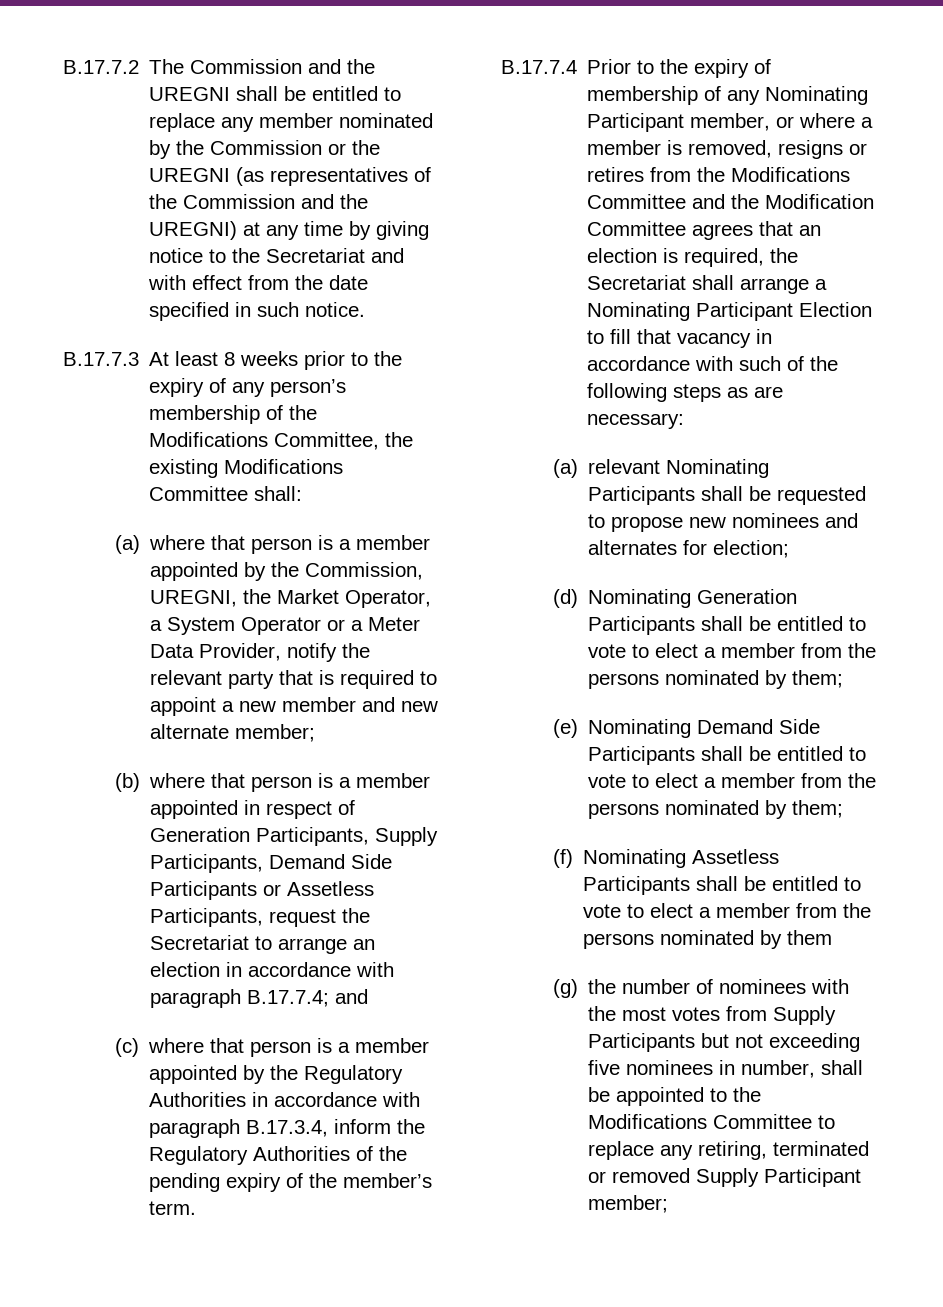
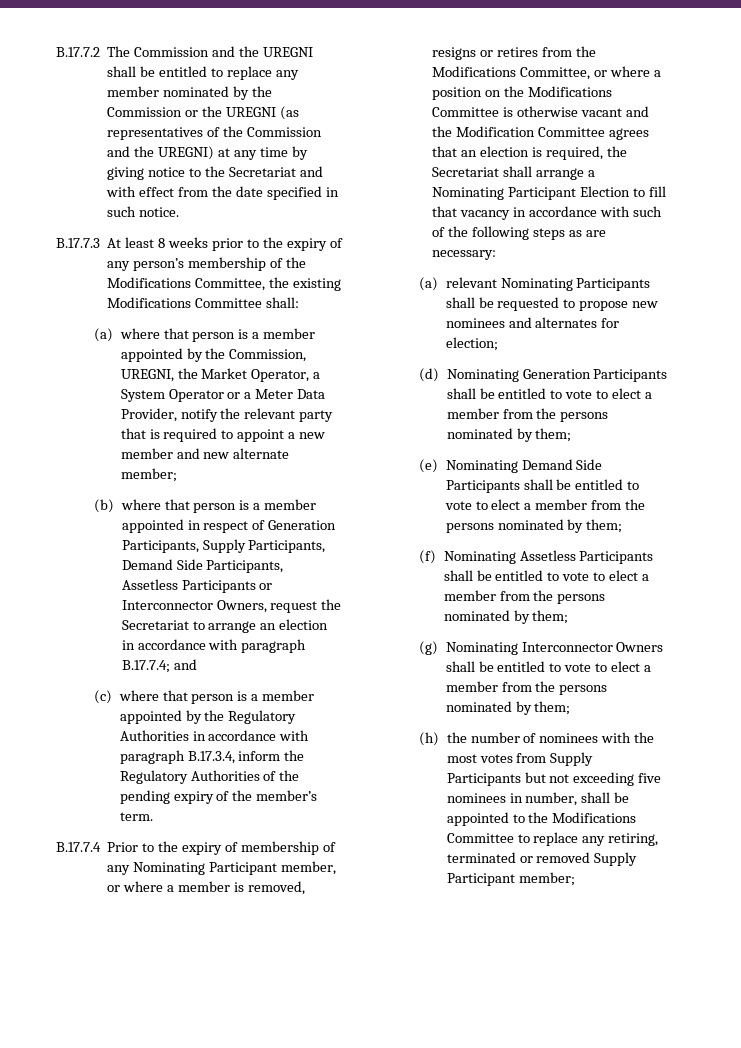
[150,881,375,900] [150,908,264,927] Participants or Assetless Participants, -> [206,560,284,573] [121,579,273,593] [121,600,267,613] Participants, Assetless Participants or Interconnector Owners,
[587,194,687,209] Committee -> [520,66,661,80] [432,86,612,100] [432,106,622,117] Committee, or where a position on the Modifications Committee is otherwise vacant
[787,930,833,945] [552,979,578,998] them // (g) -> [532,610,569,624] [419,641,664,655] [445,661,652,672] [445,681,608,695] [445,701,571,715] [419,732,440,746] them; // (g) Nominating Interconnector Owners shall be entitled to vote to elect a member from the persons nominated by them; // (h)

